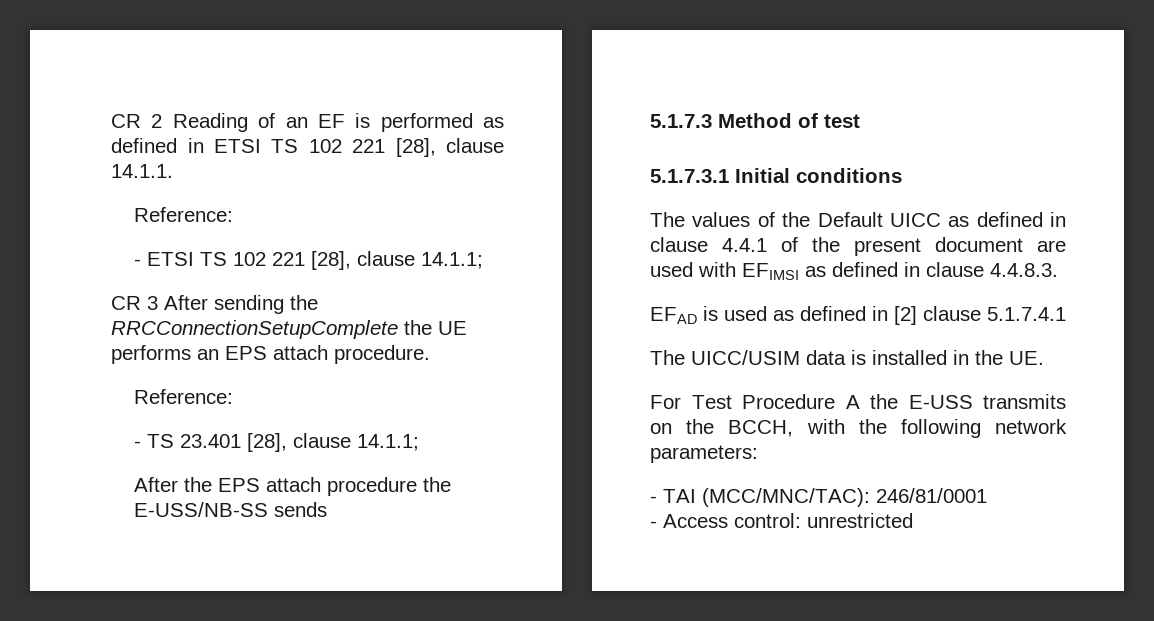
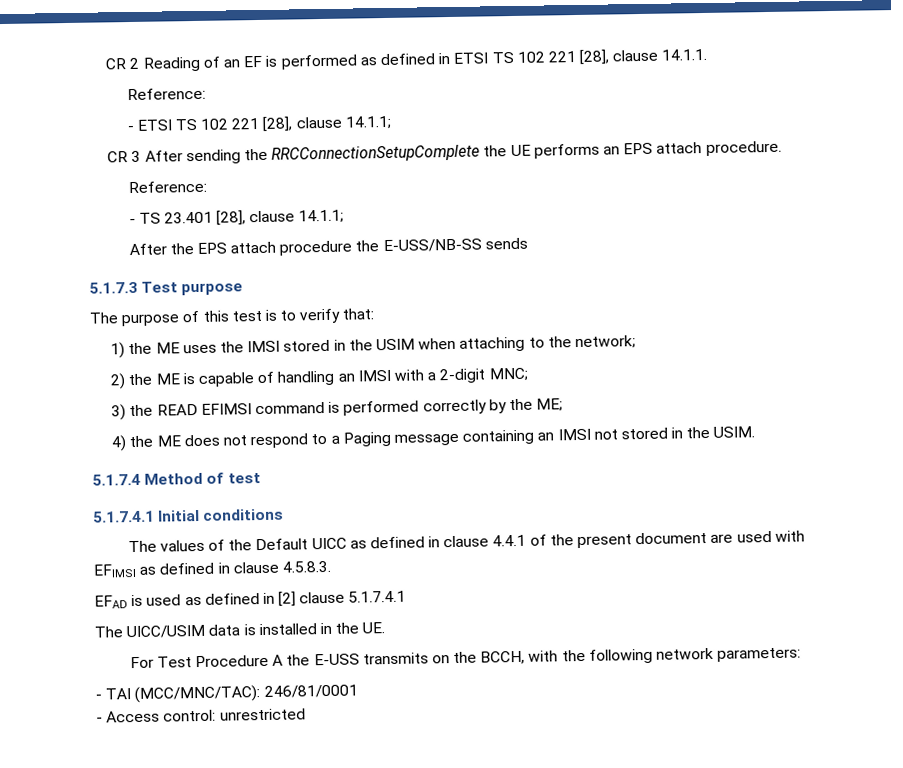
(712, 121) none -> [141,281,244,296] [89,308,375,327] [110,335,636,359] [110,367,528,390] [111,398,564,421] [111,426,756,452] [92,473,141,486] Test purpose // The purpose of this test is to verify that: // 1) the ME uses the IMSI stored in the USIM when attaching to the network; // 2) the ME is capable of handling an IMSI with a 2-digit MNC; // 3) the READ EFIMSI command is performed correctly by the ME; // 4) the ME does not respond to a Paging message containing an IMSI not stored in the USIM. // 5.1.7.4
[650,169,729,183] 5.1.7.3.1 -> [92,510,155,523] 5.1.7.4.1
[990,263,1058,277] 4.4.8.3. -> [281,560,331,573] 4.5.8.3.

